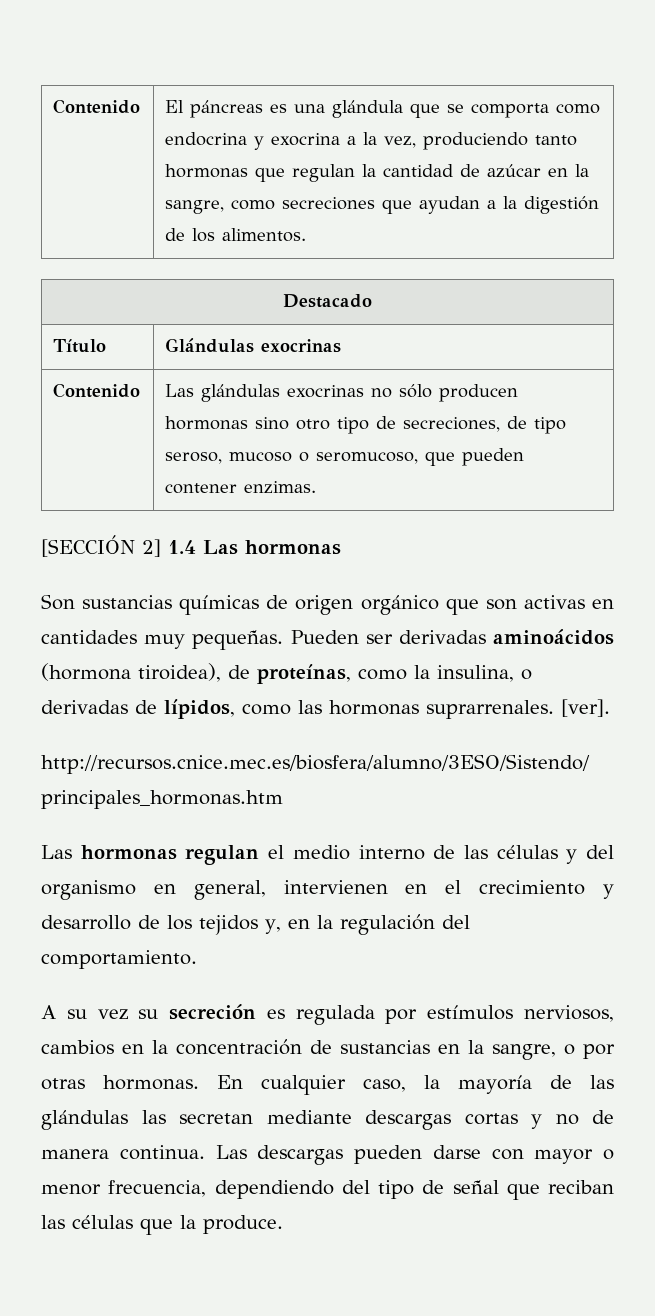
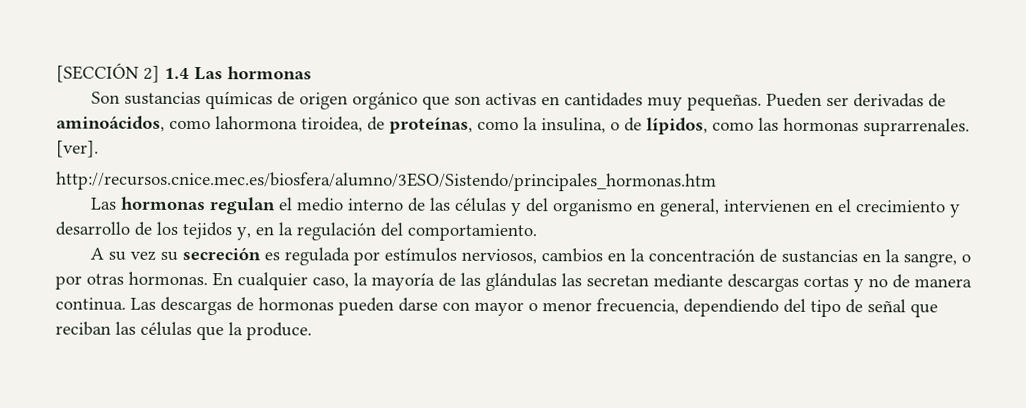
[53,99,141,114] [165,100,601,118] [165,132,578,150] [165,164,590,182] [165,196,600,214] [165,228,307,242] [283,294,372,308] [53,339,107,353] [165,338,342,353] [53,383,141,398] [165,384,519,402] [165,416,567,434] [165,448,525,466] [165,481,317,494] Contenido | El páncreas es una glándula que se comporta como endocrina y exocrina a la vez, produciendo tanto hormonas que regulan la cantidad de azúcar en la sangre, como secreciones que ayudan a la digestión de los alimentos. // Destacado // Título | Glándulas exocrinas // Contenido | Las glándulas exocrinas no sólo producen hormonas sino otro tipo de secreciones, de tipo seroso, mucoso o seromucoso, que pueden contener enzimas. // -> (56, 72) none
[493,629,614,645] [41,663,221,682] aminoácidos (hormona tiroidea), -> [927,93,946,108] [56,115,363,133] de aminoácidos, como lahormona tiroidea,
[41,700,128,714] derivadas -> (620, 126) none
(344, 1155) none -> [236,297,334,312] de hormonas

